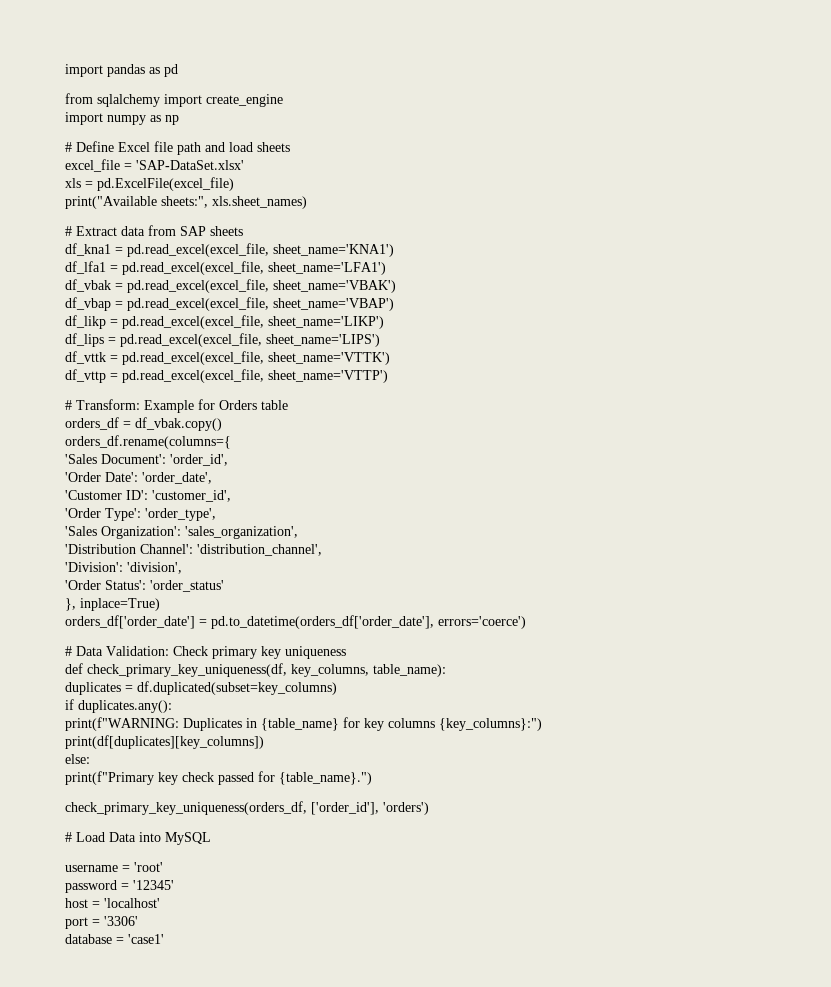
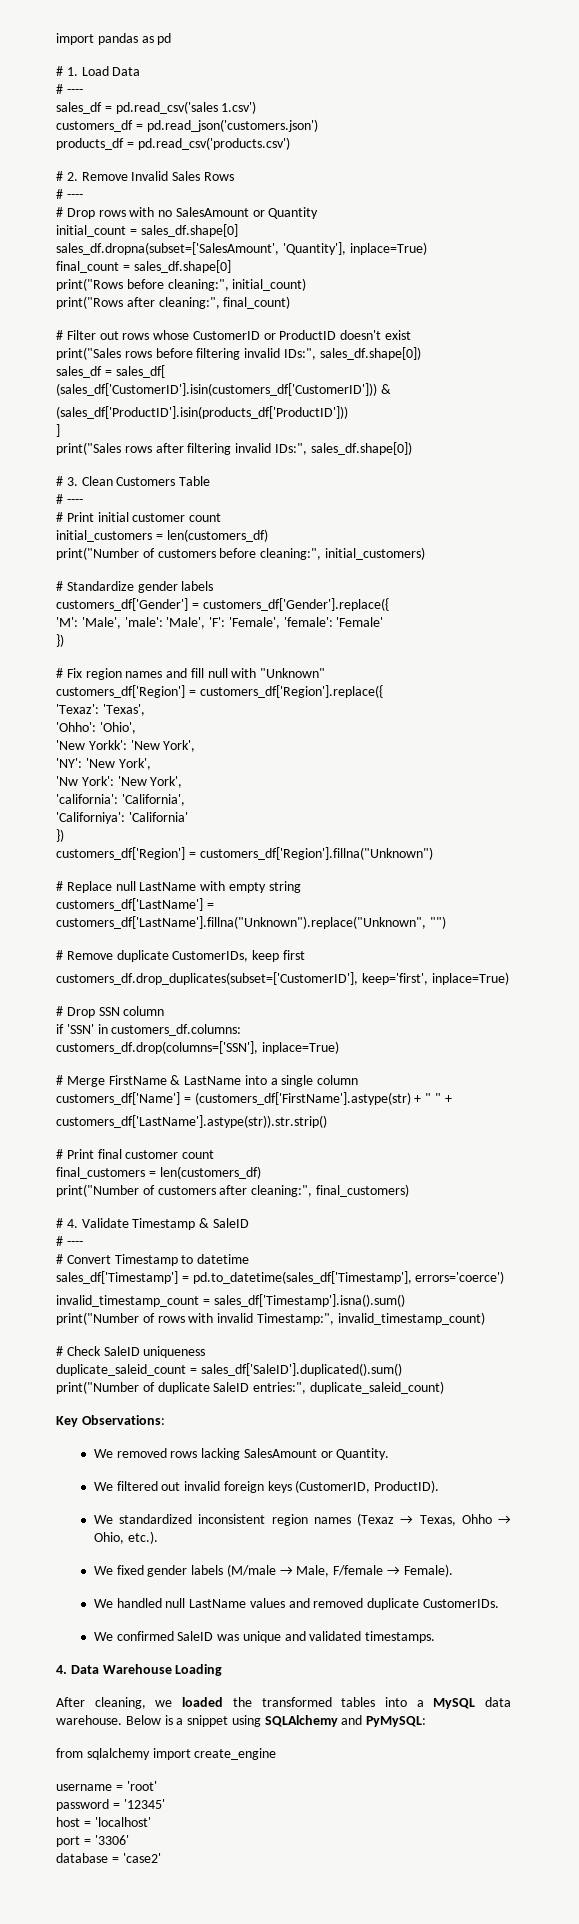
[65,93,283,107] [65,112,179,125] [65,141,290,155] [65,159,244,172] [65,177,234,191] [65,196,307,209] [65,225,243,236] [65,243,394,257] [65,261,386,275] [65,279,396,293] [65,297,394,311] [65,315,384,329] [65,333,380,347] [65,351,390,365] [65,369,388,383] [65,399,288,413] [65,417,222,431] [65,435,231,449] [65,454,228,466] [65,472,212,484] [65,490,231,502] [65,508,216,521] [65,526,298,539] [65,544,322,556] [65,562,182,574] [65,580,224,592] [65,598,160,611] [65,615,526,629] [65,646,346,659] [65,663,446,677] [65,681,337,695] [65,699,172,713] [65,717,542,731] [65,735,264,749] [65,754,90,764] [65,771,372,785] [65,801,429,815] [65,832,211,845] from sqlalchemy import create_engine // import numpy as np // # Define Excel file path and load sheets // excel_file = 'SAP-DataSet.xlsx' // xls = pd.ExcelFile(excel_file) // print("Available sheets:", xls.sheet_names) // # Extract data from SAP sheets // df_kna1 = pd.read_excel(excel_file, sheet_name='KNA1') // df_lfa1 = pd.read_excel(excel_file, sheet_name='LFA1') // df_vbak = pd.read_excel(excel_file, sheet_name='VBAK') // df_vbap = pd.read_excel(excel_file, sheet_name='VBAP') // df_likp = pd.read_excel(excel_file, sheet_name='LIKP') // df_lips = pd.read_excel(excel_file, sheet_name='LIPS') // df_vttk = pd.read_excel(excel_file, sheet_name='VTTK') // df_vttp = pd.read_excel(excel_file, sheet_name='VTTP') // # Transform: Example for Orders table // orders_df = df_vbak.copy() // orders_df.rename(columns={ // 'Sales Document': 'order_id', // 'Order Date': 'order_date', // 'Customer ID': 'customer_id', // 'Order Type': 'order_type', // 'Sales Organization': 'sales_organization', // 'Distribution Channel': 'distribution_channel', // 'Division': 'division', // 'Order Status': 'order_status' // }, inplace=True) // orders_df['order_date'] = pd.to_datetime(orders_df['order_date'], errors='coerce') // # Data Validation: Check primary key uniqueness // def check_primary_key_uniqueness(df, key_columns, table_name): // duplicates = df.duplicated(subset=key_columns) // if duplicates.any(): // print(f"WARNING: Duplicates in {table_name} for key columns {key_columns}:") // print(df[duplicates][key_columns]) // else: // print(f"Primary key check passed for {table_name}.") // check_primary_key_uniqueness(orders_df, ['order_id'], 'orders') // # Load Data into MySQL -> [56,66,141,76] [56,84,83,94] [56,101,257,114] [56,119,318,132] [56,137,290,150] [56,171,234,181] [56,189,83,199] [56,207,319,219] [56,224,238,237] [56,242,427,255] [56,260,231,273] [56,278,307,291] [56,296,291,309] [56,330,412,340] [56,347,421,360] [56,365,165,378] [56,383,391,396] [56,406,348,419] [56,424,60,437] [56,442,412,455] [56,476,211,486] [56,494,83,504] [56,512,222,522] [56,529,268,542] [56,547,425,560] [56,581,214,593] [56,598,389,611] [56,617,384,629] [56,634,64,647] [56,668,326,680] [56,685,383,698] [56,704,145,716] [56,722,136,734] [56,740,196,752] [56,758,151,770] [56,776,183,788] [56,794,185,806] [56,812,188,824] [56,829,64,842] [56,847,433,860] [56,881,301,893] [56,898,214,911] [56,916,446,929] [56,950,305,962] [56,972,509,985] [56,1006,165,1018] [56,1024,242,1036] [56,1041,339,1054] [56,1075,359,1087] [56,1092,452,1105] [56,1115,327,1128] [56,1149,215,1159] [56,1166,261,1179] [56,1184,409,1197] [56,1218,249,1230] [56,1236,83,1246] [56,1254,250,1266] [56,1271,505,1284] [56,1294,405,1307] [56,1312,485,1325] [56,1346,206,1358] [56,1363,402,1376] [56,1381,444,1394] [56,1415,165,1427] [93,1448,390,1460] [93,1480,440,1493] [93,1513,512,1526] [93,1531,158,1544] [93,1564,453,1577] [93,1598,500,1610] [93,1631,436,1643] [56,1664,223,1676] [56,1697,511,1709] [56,1715,427,1727] [56,1748,277,1760] # 1. Load Data // # ---- // sales_df = pd.read_csv('sales 1.csv') // customers_df = pd.read_json('customers.json') // products_df = pd.read_csv('products.csv') // # 2. Remove Invalid Sales Rows // # ---- // # Drop rows with no SalesAmount or Quantity // initial_count = sales_df.shape[0] // sales_df.dropna(subset=['SalesAmount', 'Quantity'], inplace=True) // final_count = sales_df.shape[0] // print("Rows before cleaning:", initial_count) // print("Rows after cleaning:", final_count) // # Filter out rows whose CustomerID or ProductID doesn't exist // print("Sales rows before filtering invalid IDs:", sales_df.shape[0]) // sales_df = sales_df[ // (sales_df['CustomerID'].isin(customers_df['CustomerID'])) & // (sales_df['ProductID'].isin(products_df['ProductID'])) // ] // print("Sales rows after filtering invalid IDs:", sales_df.shape[0]) // # 3. Clean Customers Table // # ---- // # Print initial customer count // initial_customers = len(customers_df) // print("Number of customers before cleaning:", initial_customers) // # Standardize gender labels // customers_df['Gender'] = customers_df['Gender'].replace({ // 'M': 'Male', 'male': 'Male', 'F': 'Female', 'female': 'Female' // }) // # Fix region names and fill null with "Unknown" // customers_df['Region'] = customers_df['Region'].replace({ // 'Texaz': 'Texas', // 'Ohho': 'Ohio', // 'New Yorkk': 'New York', // 'NY': 'New York', // 'Nw York': 'New York', // 'california': 'California', // 'Californiya': 'California' // }) // customers_df['Region'] = customers_df['Region'].fillna("Unknown") // # Replace null LastName with empty string // customers_df['LastName'] = customers_df['LastName'].fillna("Unknown").replace("Unknown", "") // # Remove duplicate CustomerIDs, keep first // customers_df.drop_duplicates(subset=['CustomerID'], keep='first', inplace=True) // # Drop SSN column // if 'SSN' in customers_df.columns: // customers_df.drop(columns=['SSN'], inplace=True) // # Merge FirstName & LastName into a single column // customers_df['Name'] = (customers_df['FirstName'].astype(str) + " " + // customers_df['LastName'].astype(str)).str.strip() // # Print final customer count // final_customers = len(customers_df) // print("Number of customers after cleaning:", final_customers) // # 4. Validate Timestamp & SaleID // # ---- // # Convert Timestamp to datetime // sales_df['Timestamp'] = pd.to_datetime(sales_df['Timestamp'], errors='coerce') // invalid_timestamp_count = sales_df['Timestamp'].isna().sum() // print("Number of rows with invalid Timestamp:", invalid_timestamp_count) // # Check SaleID uniqueness // duplicate_saleid_count = sales_df['SaleID'].duplicated().sum() // print("Number of duplicate SaleID entries:", duplicate_saleid_count) // Key Observations: // We removed rows lacking SalesAmount or Quantity. // We filtered out invalid foreign keys (CustomerID, ProductID). // We standardized inconsistent region names (Texaz → Texas, Ohho → Ohio, etc.). // We fixed gender labels (M/male → Male, F/female → Female). // We handled null LastName values and removed duplicate CustomerIDs. // We confirmed SaleID was unique and validated timestamps. // 4. Data Warehouse Loading // After cleaning, we loaded the transformed tables into a MySQL data warehouse. Below is a snippet using SQLAlchemy and PyMySQL: // from sqlalchemy import create_engine
[128,934,164,944] 'case1' -> [122,1853,161,1863] 'case2'

